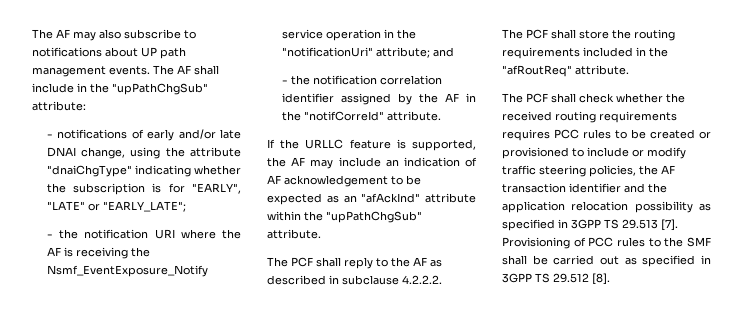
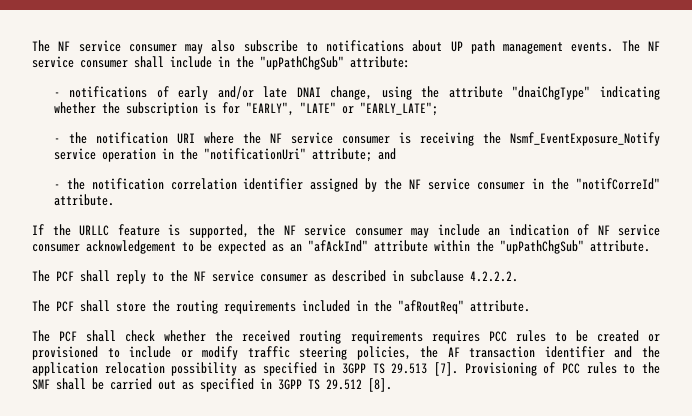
[32,29,70,39] The AF -> [32,40,177,52] The NF service consumer
[177,65,191,74] AF -> [647,41,660,51] [32,56,128,68] NF service consumer
[46,247,61,256] AF -> [269,132,390,144] NF service consumer
[444,93,459,102] AF -> [409,178,526,190] NF service consumer
[291,157,306,166] AF -> [283,224,403,236] NF service consumer
[267,175,281,184] AF -> [597,224,660,236] [32,244,80,252] NF service consumer
[413,257,427,266] AF -> [194,270,308,282] NF service consumer

